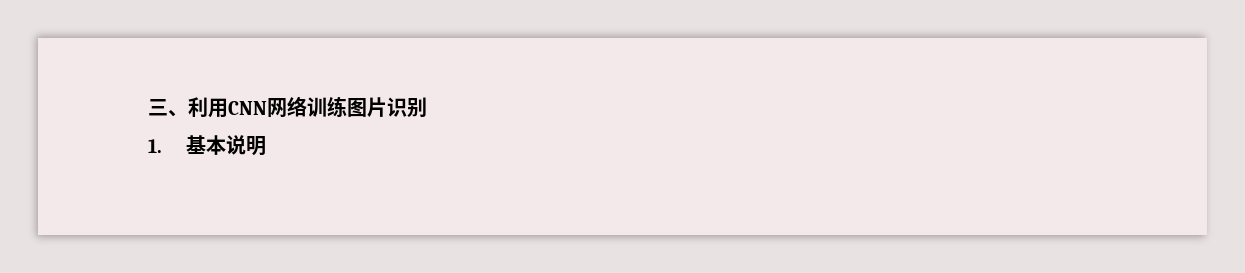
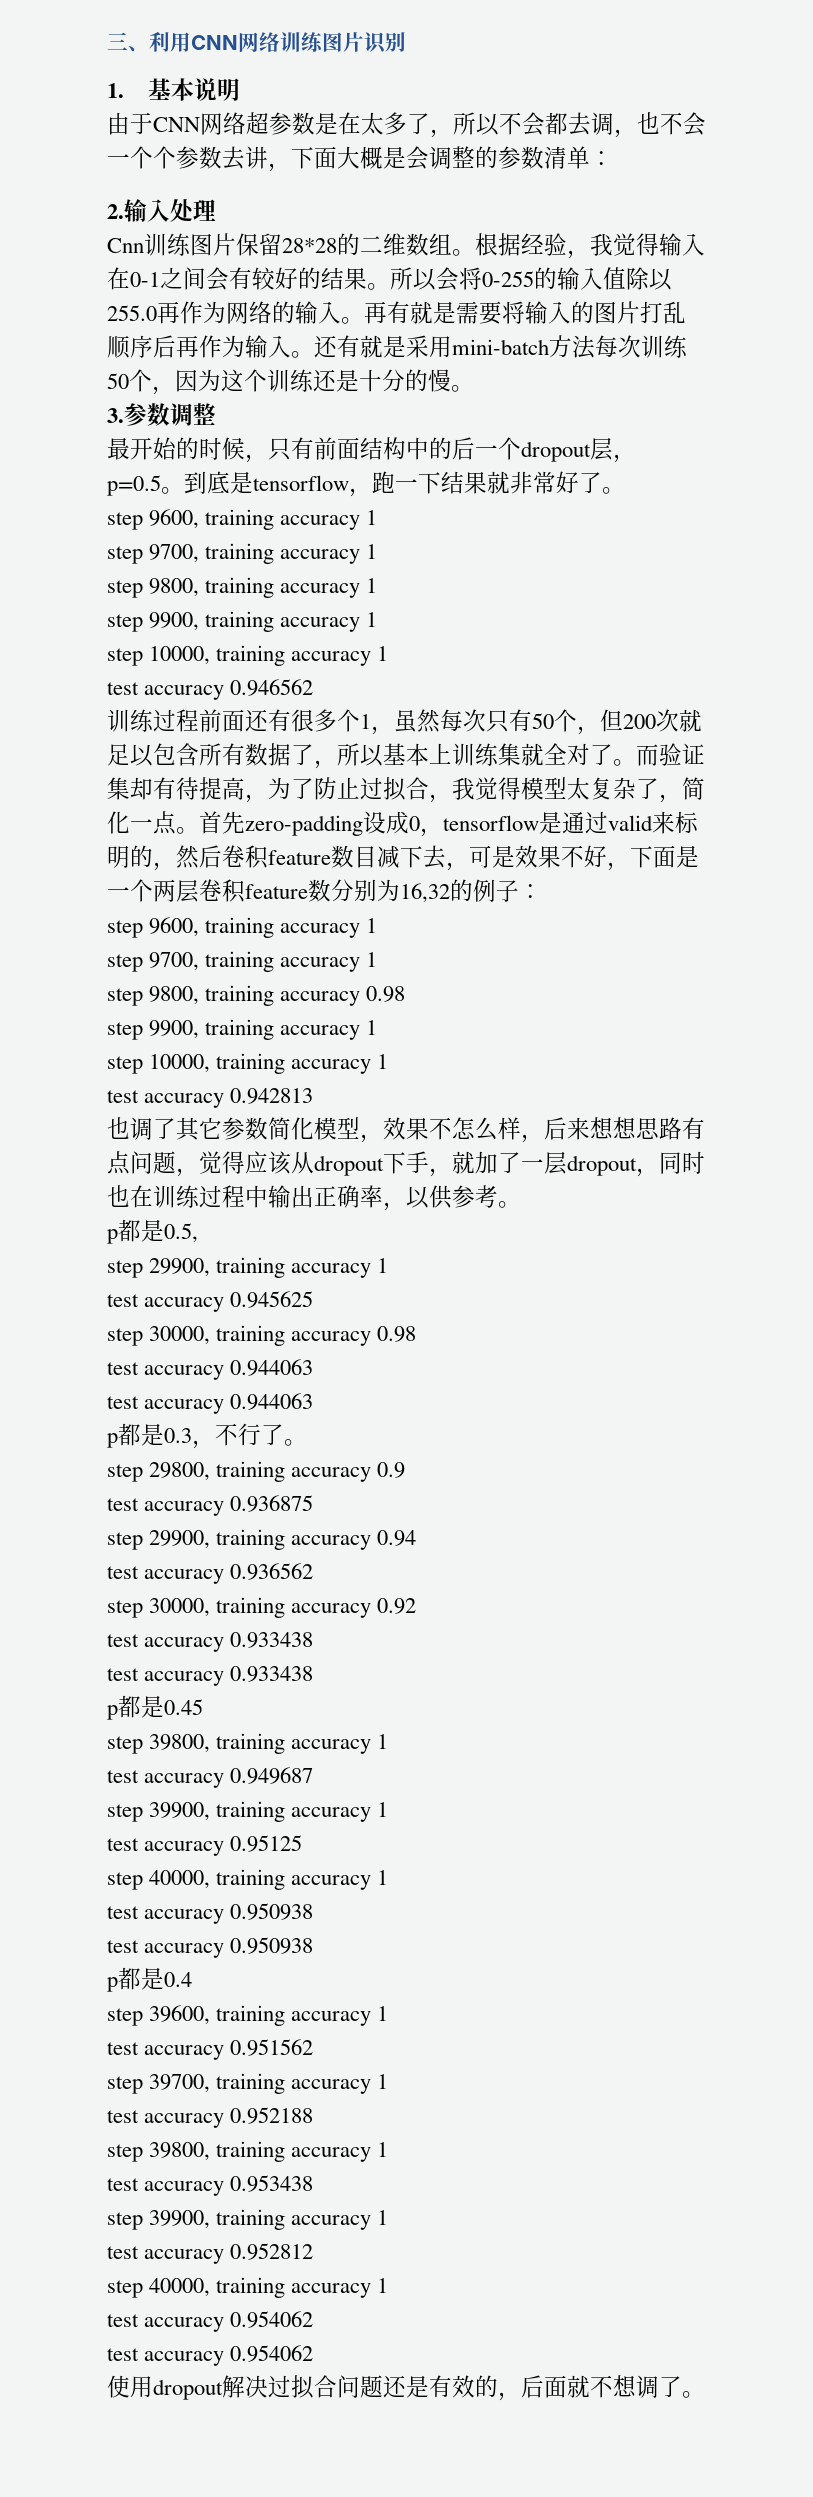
(267, 146) none -> [107,112,706,138] [107,146,613,172] [107,199,216,222] [107,233,705,259] [107,267,672,291] [107,301,686,325] [107,335,688,359] [107,369,474,395] [107,403,216,426] [107,437,636,463] [107,471,625,497] [107,509,378,530] [107,543,378,564] [107,577,378,598] [107,611,378,632] [107,645,389,666] [107,679,314,700] [107,709,702,735] [107,743,705,769] [107,777,705,803] [107,811,699,837] [107,845,699,871] [107,879,542,903] [107,917,378,938] [107,951,378,972] [107,985,406,1006] [107,1019,378,1040] [107,1053,389,1074] [107,1088,314,1108] [107,1117,705,1143] [107,1151,705,1177] [107,1185,521,1211] [107,1219,198,1244] [107,1257,389,1278] [107,1291,314,1312] [107,1325,417,1346] [107,1359,314,1380] [107,1393,314,1414] [107,1423,307,1449] [107,1461,406,1482] [107,1495,314,1516] [107,1529,417,1550] [107,1563,314,1584] [107,1597,417,1618] [107,1632,314,1652] [107,1666,314,1686] [107,1695,203,1720] [107,1733,389,1754] [107,1767,314,1788] [107,1801,389,1822] [107,1835,303,1856] [107,1869,389,1890] [107,1903,314,1924] [107,1937,314,1958] [107,1967,192,1992] [107,2005,389,2026] [107,2039,314,2060] [107,2073,389,2094] [107,2107,314,2128] [107,2141,389,2162] [107,2175,314,2196] [107,2209,389,2230] [107,2243,314,2264] [107,2277,389,2298] [107,2311,314,2332] [107,2345,314,2366] [107,2375,705,2401] // 由于CNN网络超参数是在太多了，所以不会都去调，也不会一个个参数去讲，下面大概是会调整的参数清单： // 2.输入处理 // Cnn训练图片保留28*28的二维数组。根据经验，我觉得输入在0-1之间会有较好的结果。所以会将0-255的输入值除以255.0再作为网络的输入。再有就是需要将输入的图片打乱顺序后再作为输入。还有就是采用mini-batch方法每次训练50个，因为这个训练还是十分的慢。 // 3.参数调整 // 最开始的时候，只有前面结构中的后一个dropout层，p=0.5。到底是tensorflow，跑一下结果就非常好了。 // step 9600, training accuracy 1 // step 9700, training accuracy 1 // step 9800, training accuracy 1 // step 9900, training accuracy 1 // step 10000, training accuracy 1 // test accuracy 0.946562 // 训练过程前面还有很多个1，虽然每次只有50个，但200次就足以包含所有数据了，所以基本上训练集就全对了。而验证集却有待提高，为了防止过拟合，我觉得模型太复杂了，简化一点。首先zero-padding设成0，tensorflow是通过valid来标明的，然后卷积feature数目减下去，可是效果不好，下面是一个两层卷积feature数分别为16,32的例子： // step 9600, training accuracy 1 // step 9700, training accuracy 1 // step 9800, training accuracy 0.98 // step 9900, training accuracy 1 // step 10000, training accuracy 1 // test accuracy 0.942813 // 也调了其它参数简化模型，效果不怎么样，后来想想思路有点问题，觉得应该从dropout下手，就加了一层dropout，同时也在训练过程中输出正确率，以供参考。 // p都是0.5, // step 29900, training accuracy 1 // test accuracy 0.945625 // step 30000, training accuracy 0.98 // test accuracy 0.944063 // test accuracy 0.944063 // p都是0.3，不行了。 // step 29800, training accuracy 0.9 // test accuracy 0.936875 // step 29900, training accuracy 0.94 // test accuracy 0.936562 // step 30000, training accuracy 0.92 // test accuracy 0.933438 // test accuracy 0.933438 // p都是0.45 // step 39800, training accuracy 1 // test accuracy 0.949687 // step 39900, training accuracy 1 // test accuracy 0.95125 // step 40000, training accuracy 1 // test accuracy 0.950938 // test accuracy 0.950938 // p都是0.4 // step 39600, training accuracy 1 // test accuracy 0.951562 // step 39700, training accuracy 1 // test accuracy 0.952188 // step 39800, training accuracy 1 // test accuracy 0.953438 // step 39900, training accuracy 1 // test accuracy 0.952812 // step 40000, training accuracy 1 // test accuracy 0.954062 // test accuracy 0.954062 // 使用dropout解决过拟合问题还是有效的，后面就不想调了。

